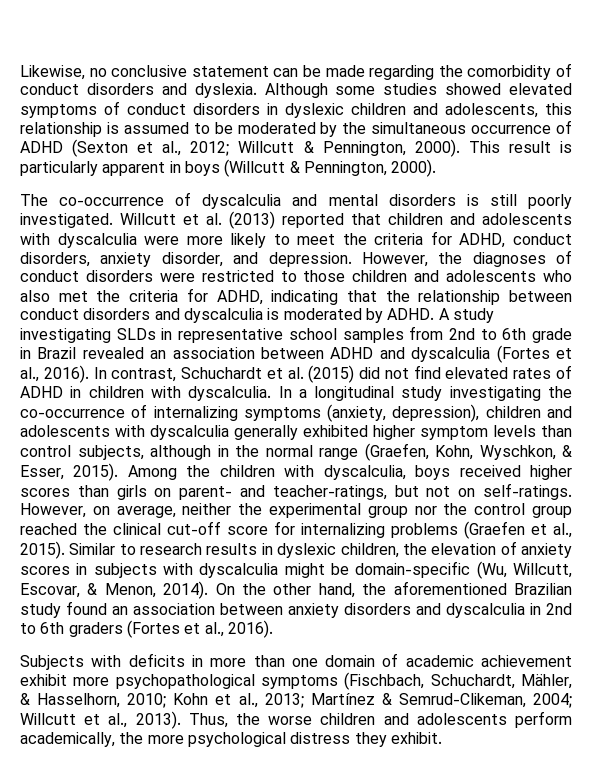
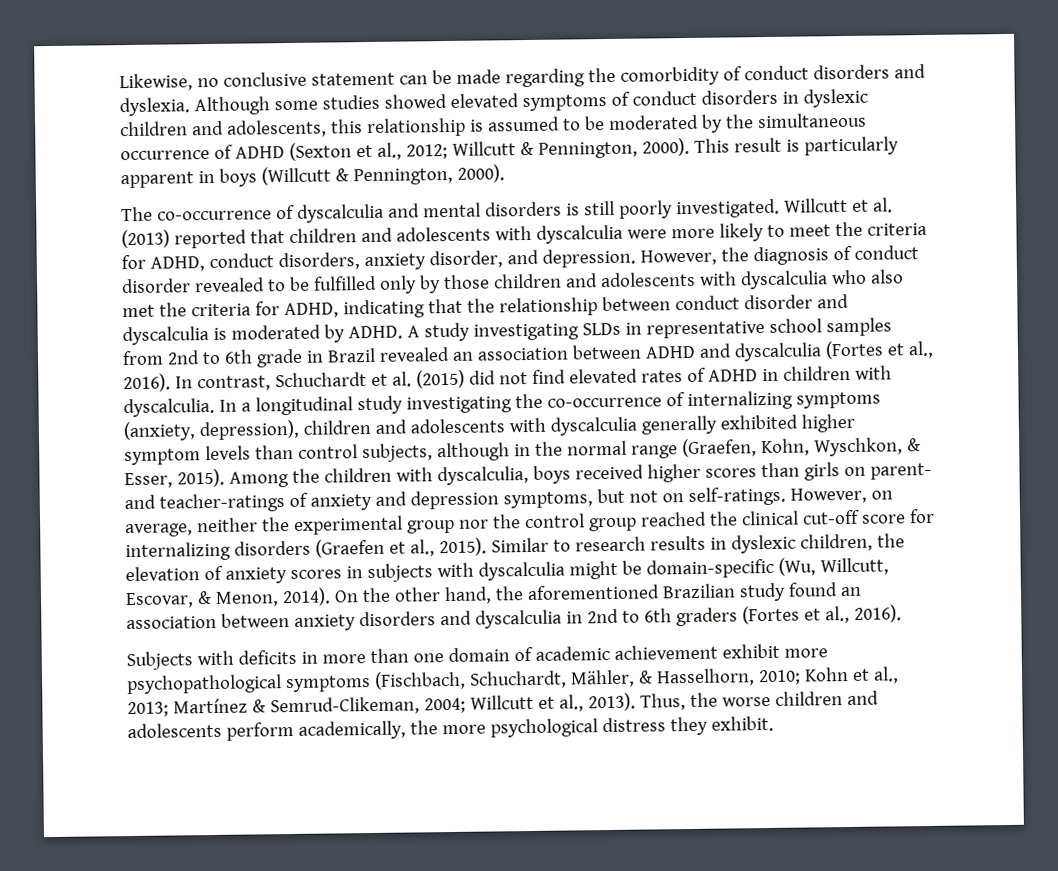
[472,250,572,267] [20,270,297,282] diagnoses of conduct disorders were restricted to -> [752,245,919,266] [122,275,441,294] diagnosis of conduct disorder revealed to be fulfilled only by
(537, 276) none -> [698,270,828,290] with dyscalculia
[83,308,151,320] disorders -> [743,294,813,310] disorder
[272,485,387,500] teacher-ratings, -> [158,490,593,513] teacher-ratings of anxiety and depression symptoms,
[391,523,458,538] problems -> [233,540,311,556] disorders

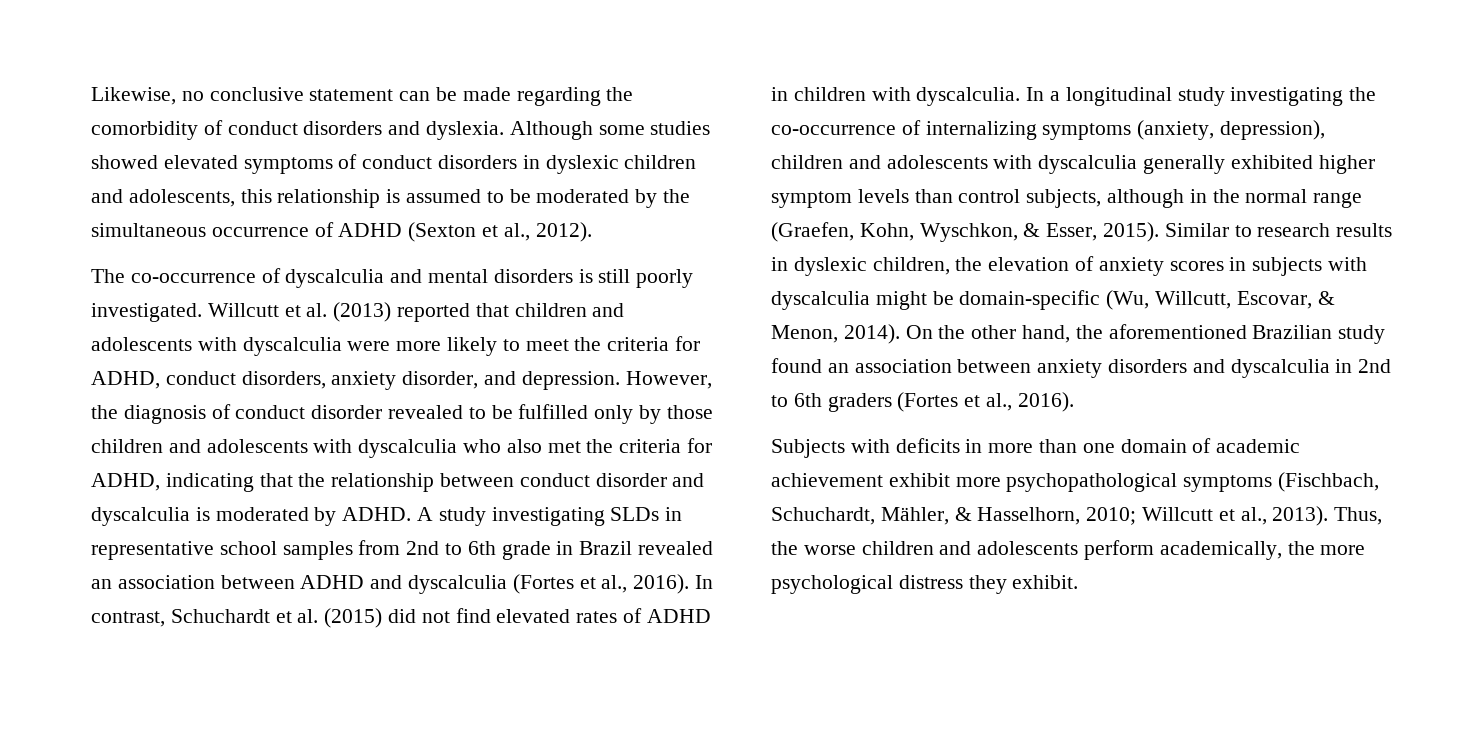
[405,136,899,160] [120,164,505,189] 2012; Willcutt & Pennington, 2000). This result is particularly apparent in boys (Willcutt & Pennington, 2000). -> [535,222,592,242] 2012).
[228,462,932,488] [124,486,893,513] [125,508,935,538] [125,537,487,562] Among the children with dyscalculia, boys received higher scores than girls on parent- and teacher-ratings of anxiety and depression symptoms, but not on self-ratings. However, on average, neither the experimental group nor the control group reached the clinical cut-off score for internalizing disorders (Graefen et al., 2015). -> (1160, 232) none
[803,666,899,684] [127,696,466,718] Kohn et al., 2013; Martínez & Semrud-Clikeman, 2004; -> (1137, 516) none

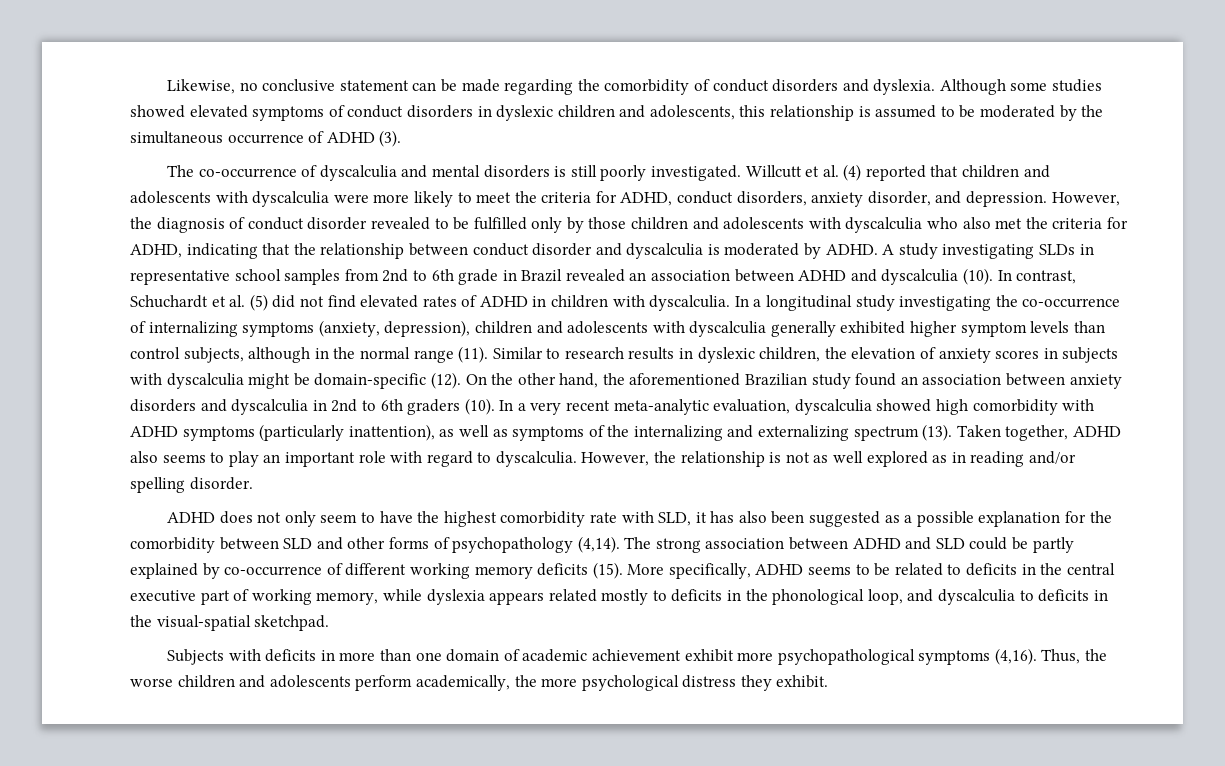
[408,222,592,242] (Sexton et al., 2012). -> [379,130,402,147] (3).
[333,302,392,322] (2013) -> [843,164,862,181] (4)
[512,574,690,594] (Fortes et al., 2016). -> [963,268,994,285] (10).
[324,608,383,628] (2015) -> [249,294,268,311] (5)
[771,222,1160,242] (Graefen, Kohn, Wyschkon, & Esser, 2015). -> [458,346,489,363] (11).
[1106,290,1335,310] [771,324,900,344] (Wu, Willcutt, Escovar, & Menon, 2014). -> [430,372,461,389] (12).
[897,392,1074,412] (Fortes et al., 2016). -> [464,398,1095,415] [130,424,1122,441] [130,451,1076,467] [130,477,253,493] [167,511,1112,527] [130,536,1074,553] [130,562,1115,579] [130,589,1108,605] [130,615,330,631] (10). In a very recent meta-analytic evaluation, dyscalculia showed high comorbidity with ADHD symptoms (particularly inattention), as well as symptoms of the internalizing and externalizing spectrum (13). Taken together, ADHD also seems to play an important role with regard to dyscalculia. However, the relationship is not as well explored as in reading and/or spelling disorder. // ADHD does not only seem to have the highest comorbidity rate with SLD, it has also been suggested as a possible explanation for the comorbidity between SLD and other forms of psychopathology (4,14). The strong association between ADHD and SLD could be partly explained by co-occurrence of different working memory deficits (15). More specifically, ADHD seems to be related to deficits in the central executive part of working memory, while dyslexia appears related mostly to deficits in the phonological loop, and dyscalculia to deficits in the visual-spatial sketchpad.
[1278,472,1380,492] [771,506,1329,526] (Fischbach, Schuchardt, Mähler, & Hasselhorn, 2010; Willcutt et al., 2013). -> [994,648,1037,665] (4,16).

